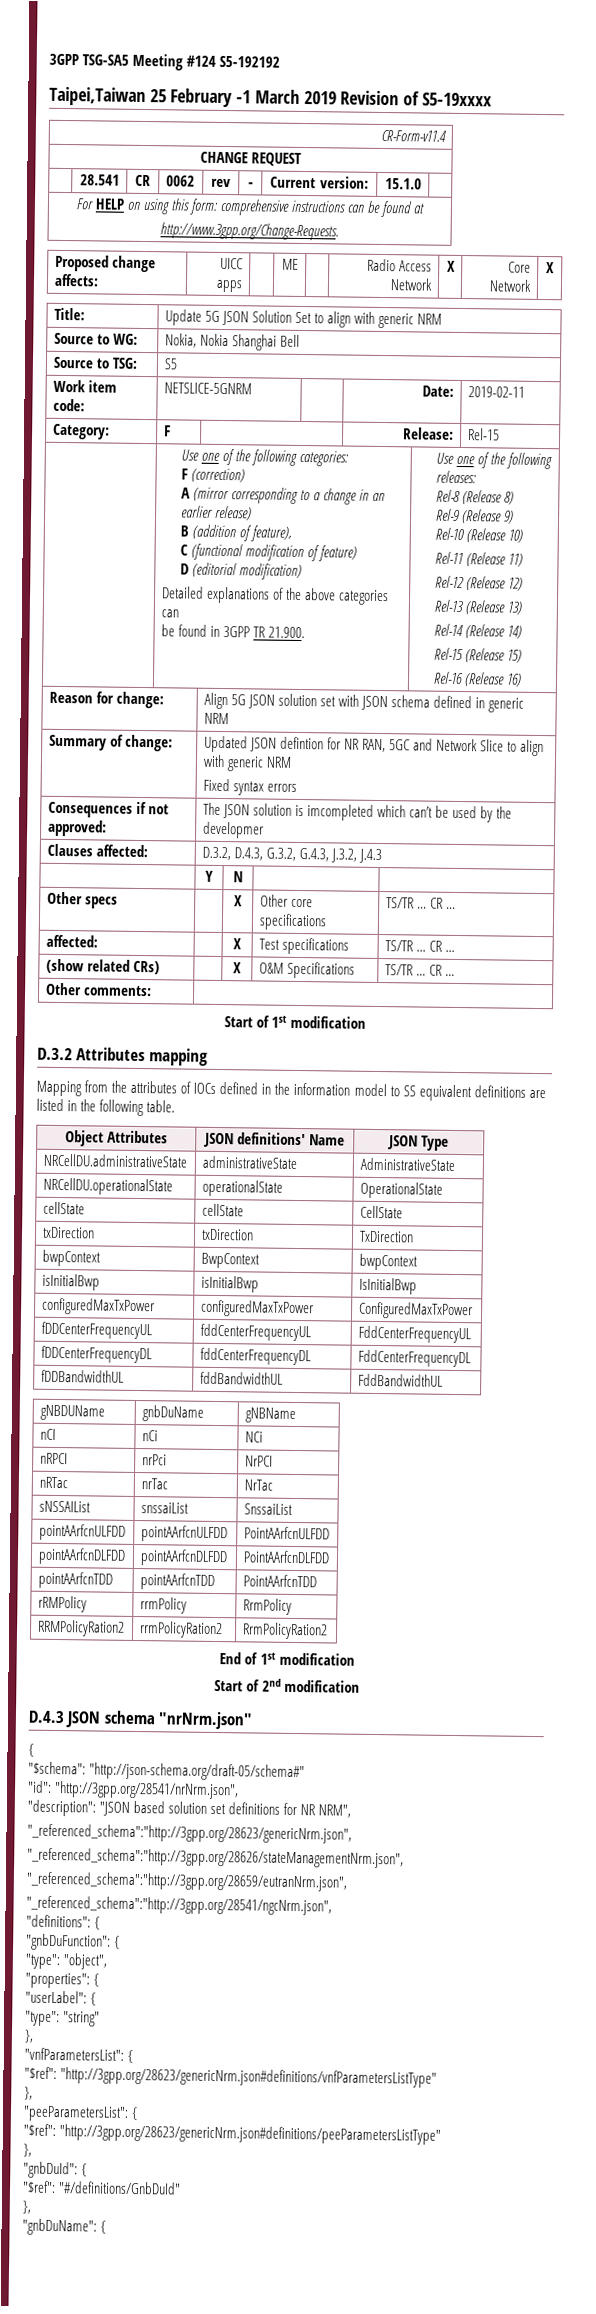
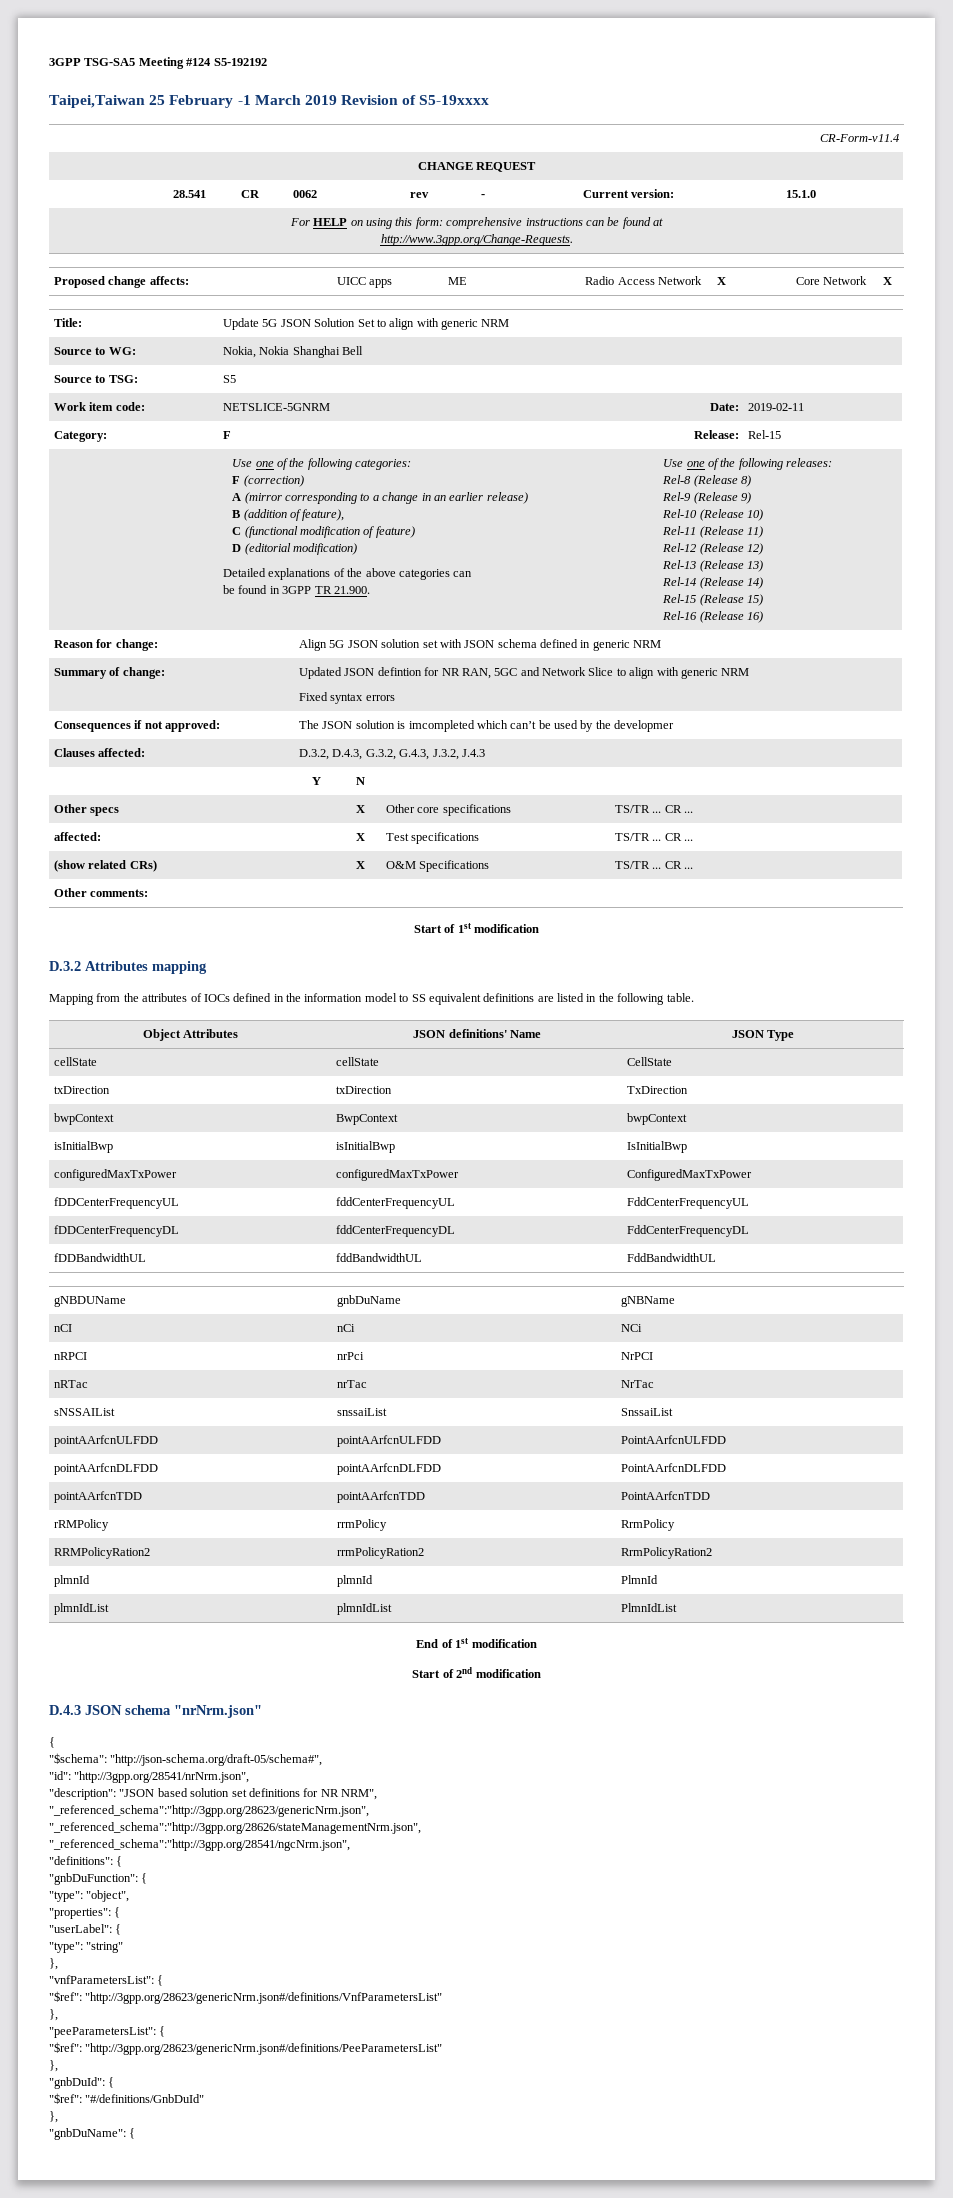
[42,1153,188,1168] [201,1155,298,1169] [359,1157,455,1171] [42,1177,173,1196] [201,1179,283,1197] [359,1181,443,1199] // NRCellDU.administrativeState | administrativeState | AdministrativeState // NRCellDU.operationalState | operationalState | OperationalState -> (795, 1035) none
(328, 1631) none -> [54,1575,91,1587] [337,1575,374,1587] [621,1575,659,1584] [54,1603,110,1615] [337,1603,393,1615] [621,1603,678,1612] // plmnId | plmnId | PlmnId // plmnIdList | plmnIdList | PlmnIdList
[89,1762,306,1782] "http://json-schema.org/draft-05/schema#" -> [110,1754,323,1766] "http://json-schema.org/draft-05/schema#",
[26,1871,347,1892] // "_referenced_schema":"http://3gpp.org/28659/eutranNrm.json", -> (421, 1828) none
[60,2067,438,2088] "http://3gpp.org/28623/genericNrm.json#definitions/vnfParametersListType" -> [85,1992,443,2004] "http://3gpp.org/28623/genericNrm.json#/definitions/VnfParametersList"
[59,2124,442,2145] "http://3gpp.org/28623/genericNrm.json#definitions/peeParametersListType" -> [85,2043,443,2055] "http://3gpp.org/28623/genericNrm.json#/definitions/PeeParametersList"

